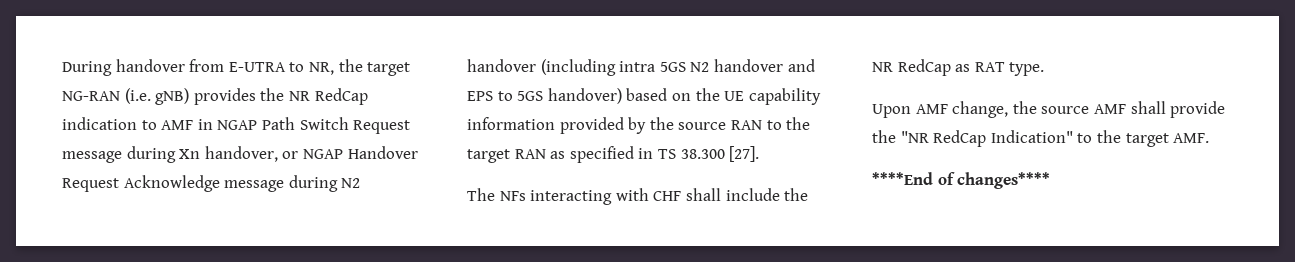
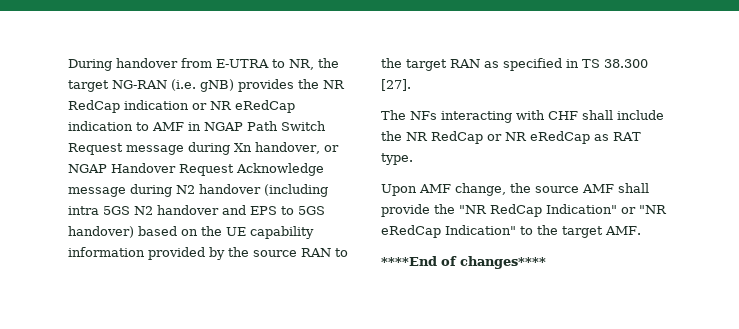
(137, 123) none -> [192,100,295,113] [68,121,133,131] or NR eRedCap indication
(951, 67) none -> [487,131,590,144] or NR eRedCap
(1073, 136) none -> [621,205,667,214] [381,225,516,238] or "NR eRedCap Indication"

